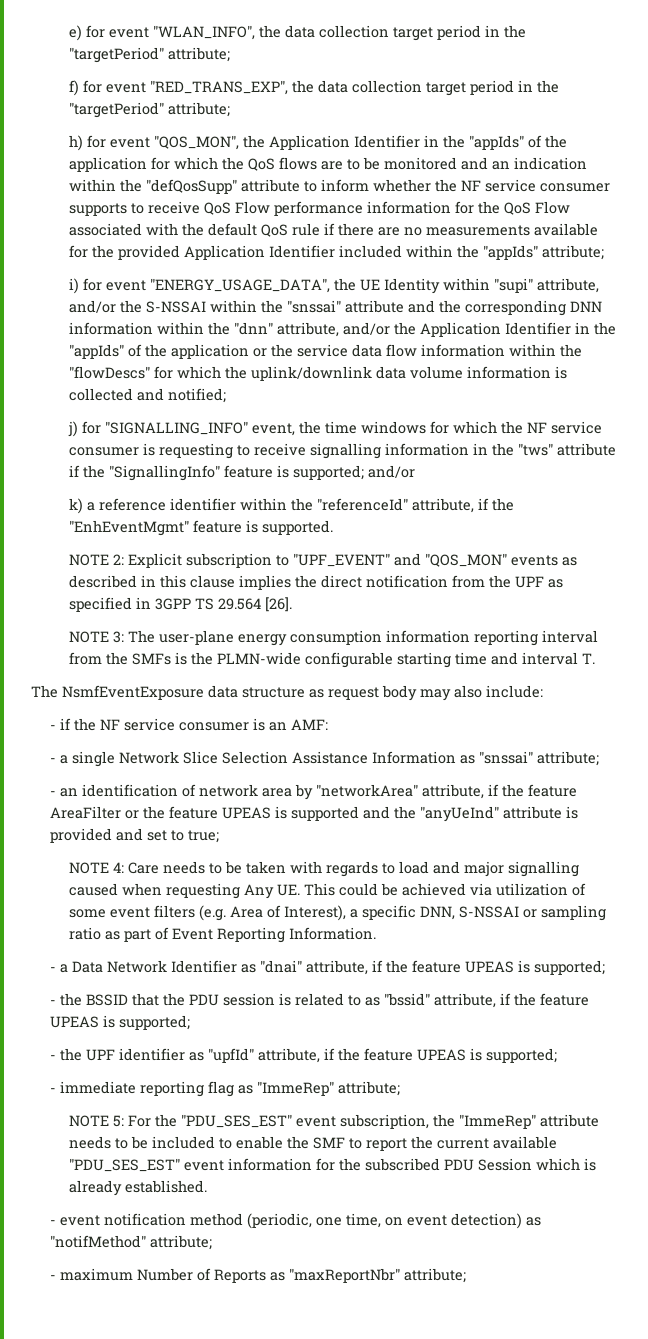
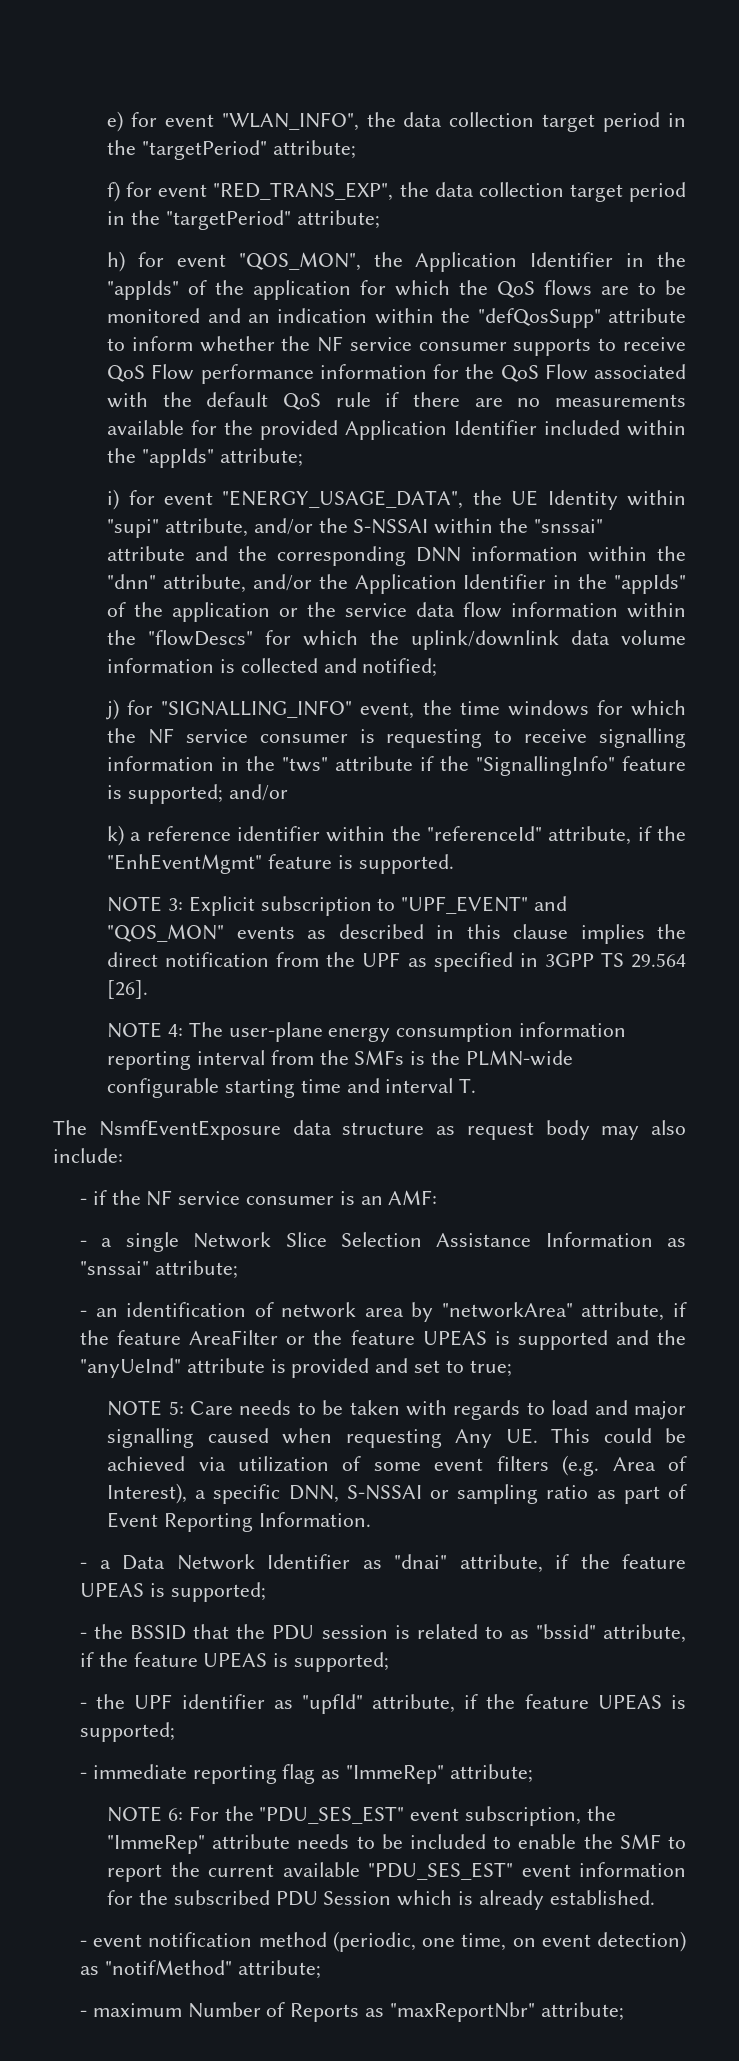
[113,554,125,565] 2: -> [167,898,183,911] 3:
[113,631,125,643] 3: -> [167,1024,183,1037] 4:
[113,862,125,873] 4: -> [168,1401,184,1415] 5:
[113,1115,125,1127] 5: -> [167,1808,183,1821] 6:

